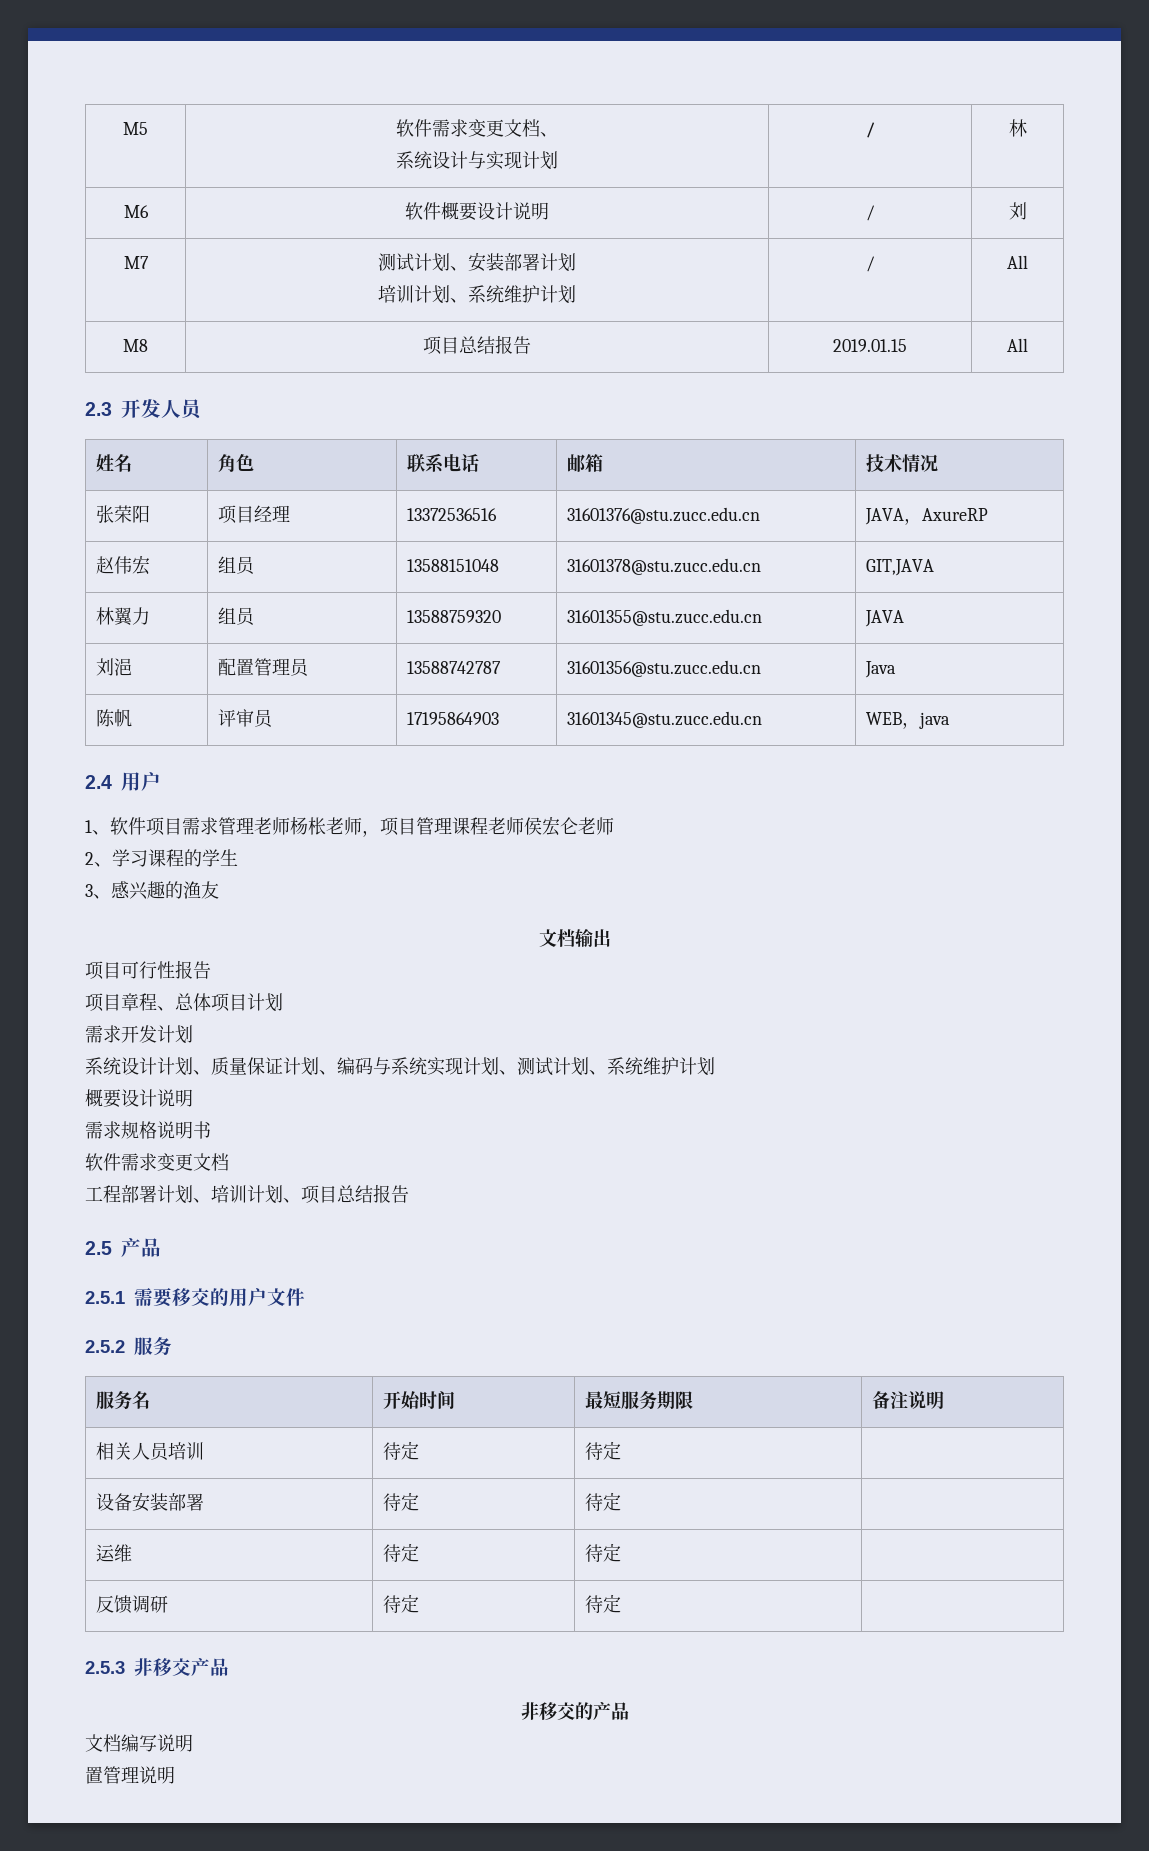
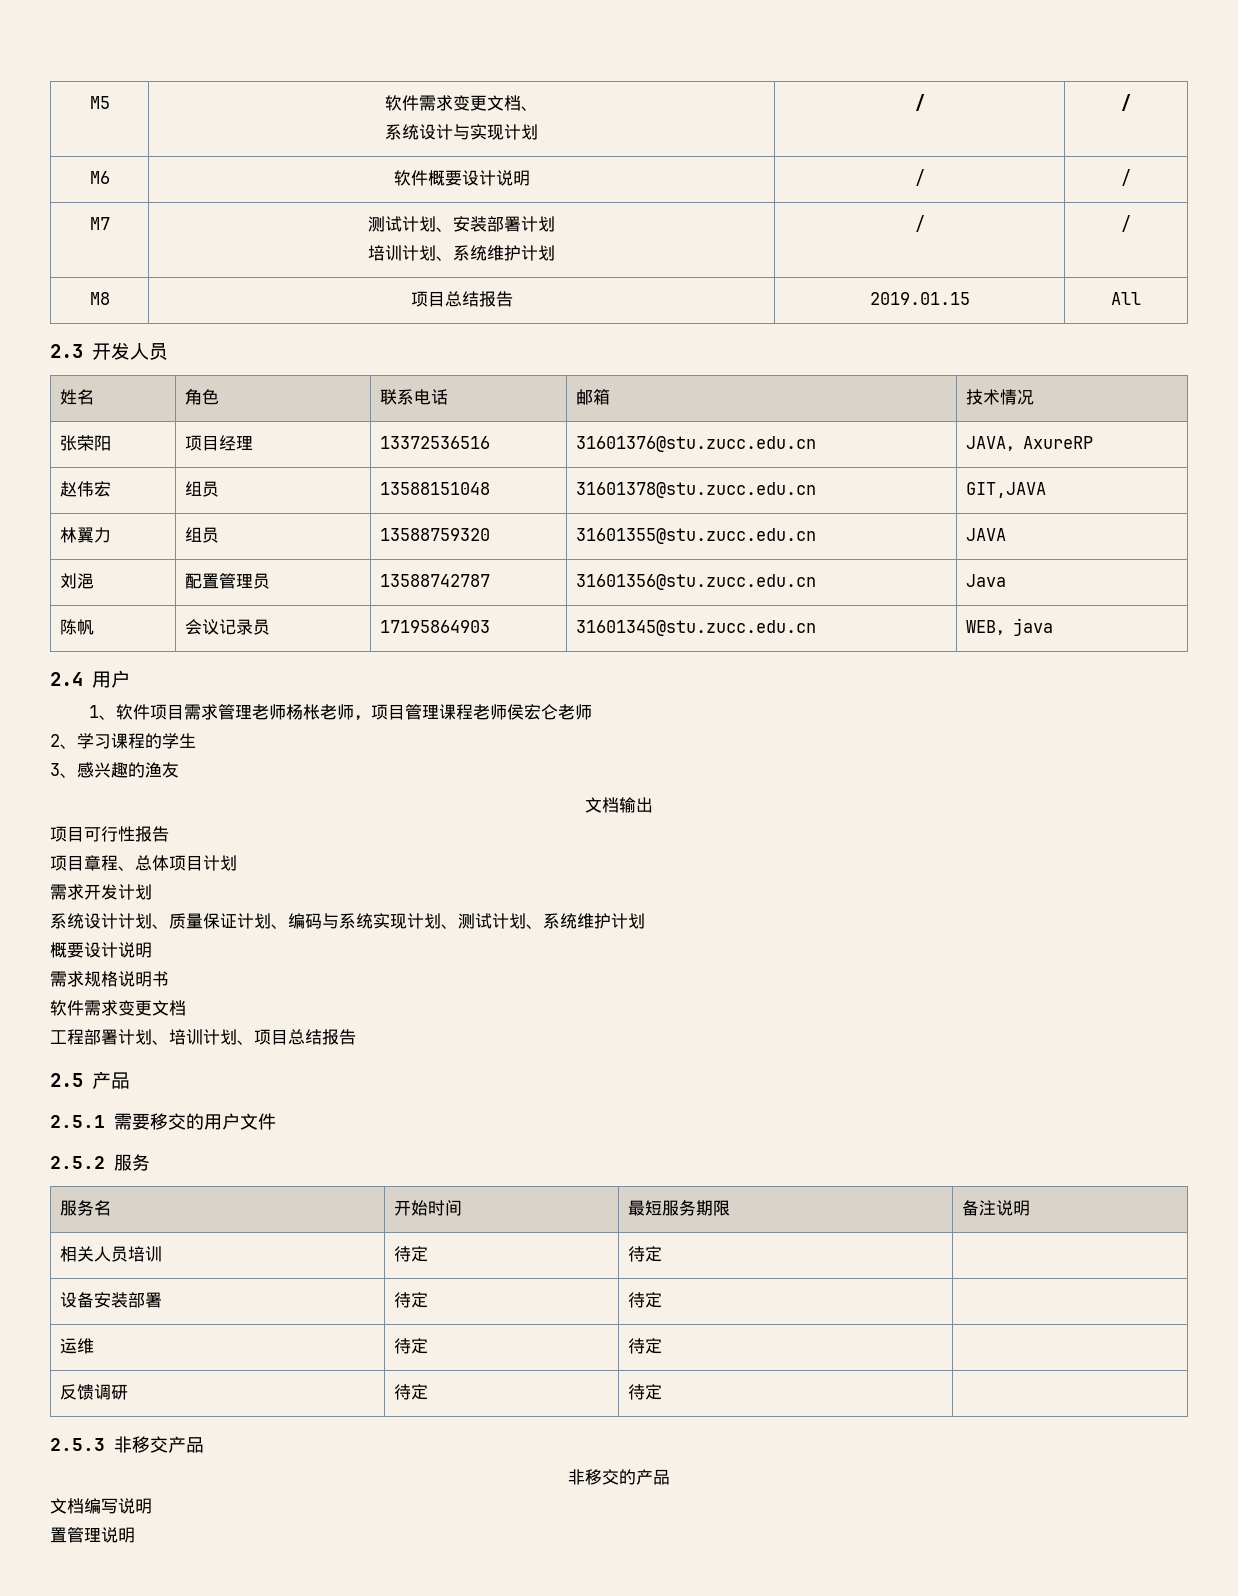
[1008,119,1027,137] 林 -> [1121,94,1131,111] /
[1008,202,1027,220] 刘 -> [1121,169,1131,186] /
[1007,255,1028,269] All -> [1121,215,1131,232] /
[217,709,254,727] 评审 -> [185,619,254,635] 会议记录

